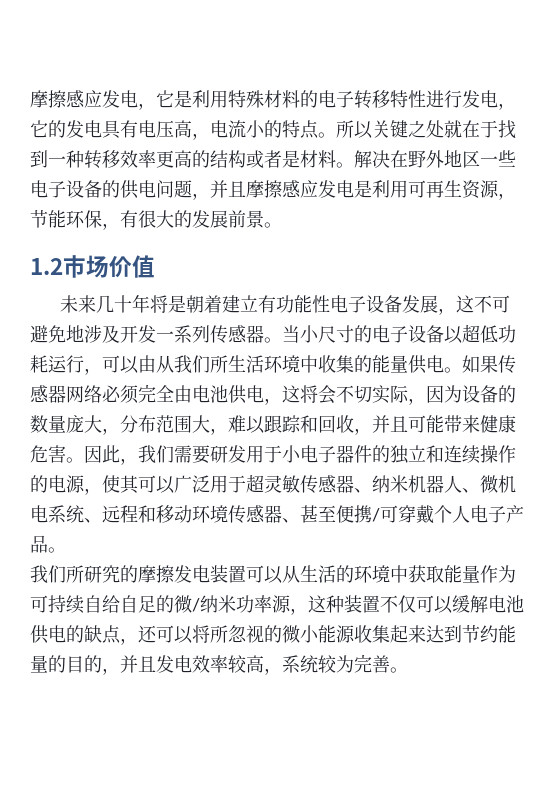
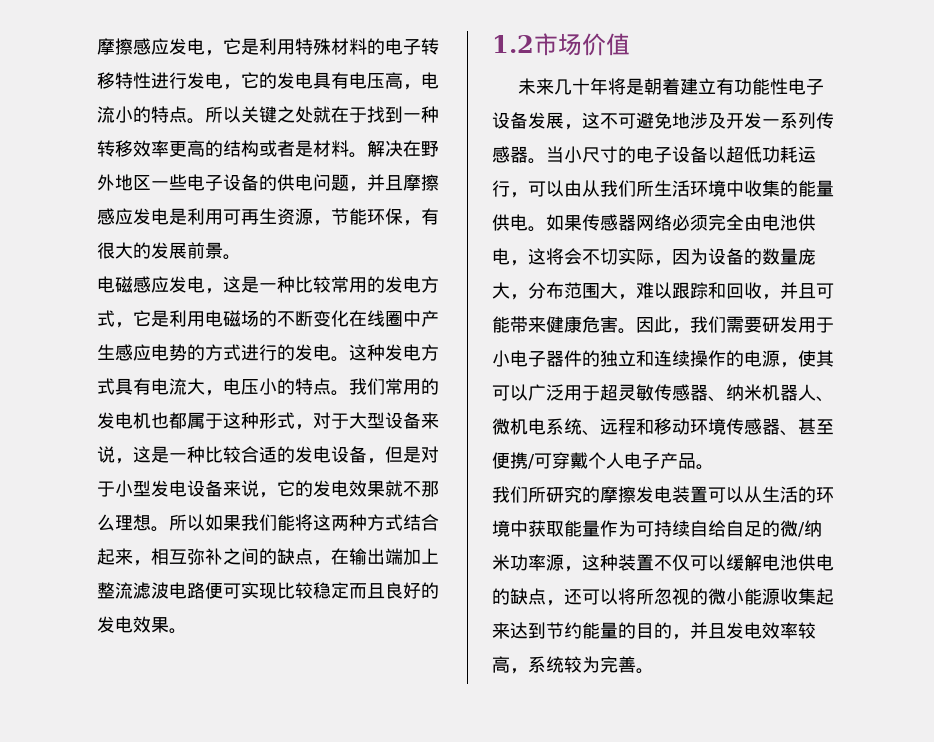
(282, 225) none -> [97,276,439,294] [97,310,439,328] [97,344,439,362] [97,378,439,396] [97,412,439,430] [97,446,439,464] [97,480,439,498] [97,514,439,532] [97,548,439,566] [97,582,439,599] [97,616,187,634] // 电磁感应发电，这是一种比较常用的发电方式，它是利用电磁场的不断变化在线圈中产生感应电势的方式进行的发电。这种发电方式具有电流大，电压小的特点。我们常用的发电机也都属于这种形式，对于大型设备来说，这是一种比较合适的发电设备，但是对于小型发电设备来说，它的发电效果就不那么理想。所以如果我们能将这两种方式结合起来，相互弥补之间的缺点，在输出端加上整流滤波电路便可实现比较稳定而且良好的发电效果。

